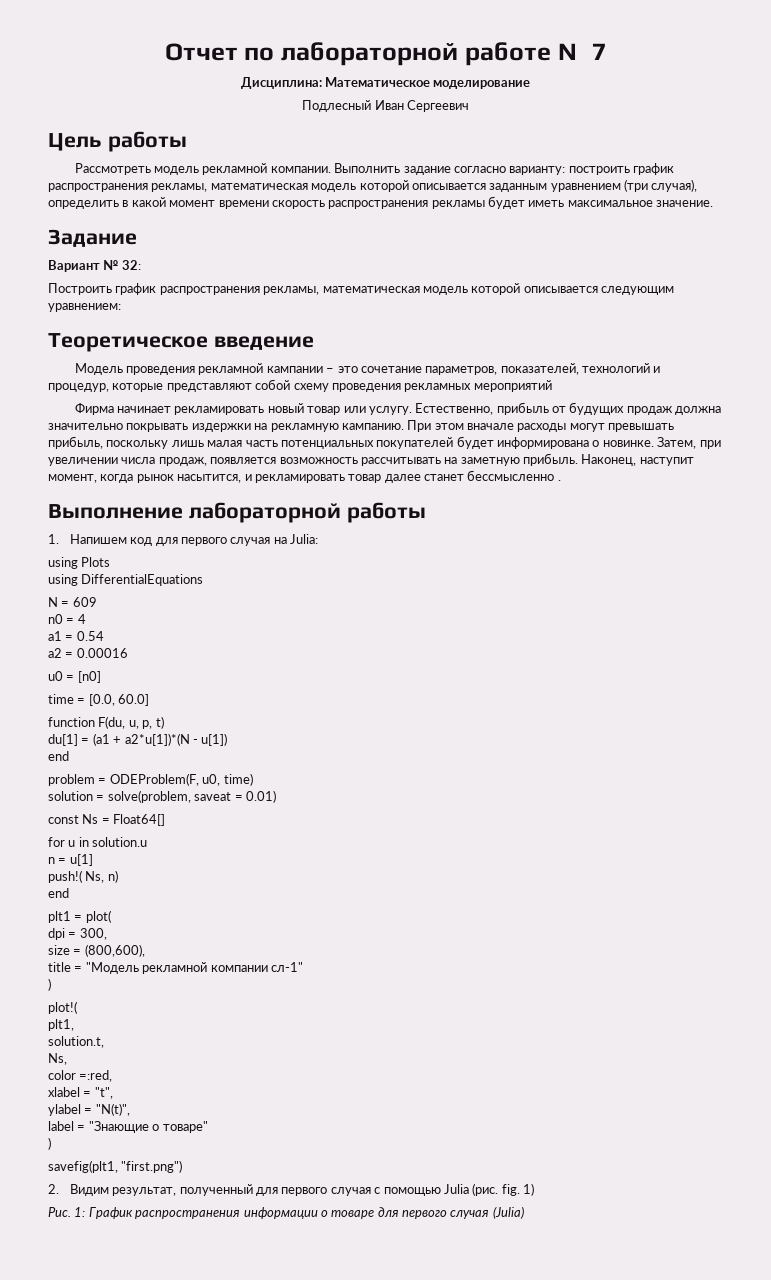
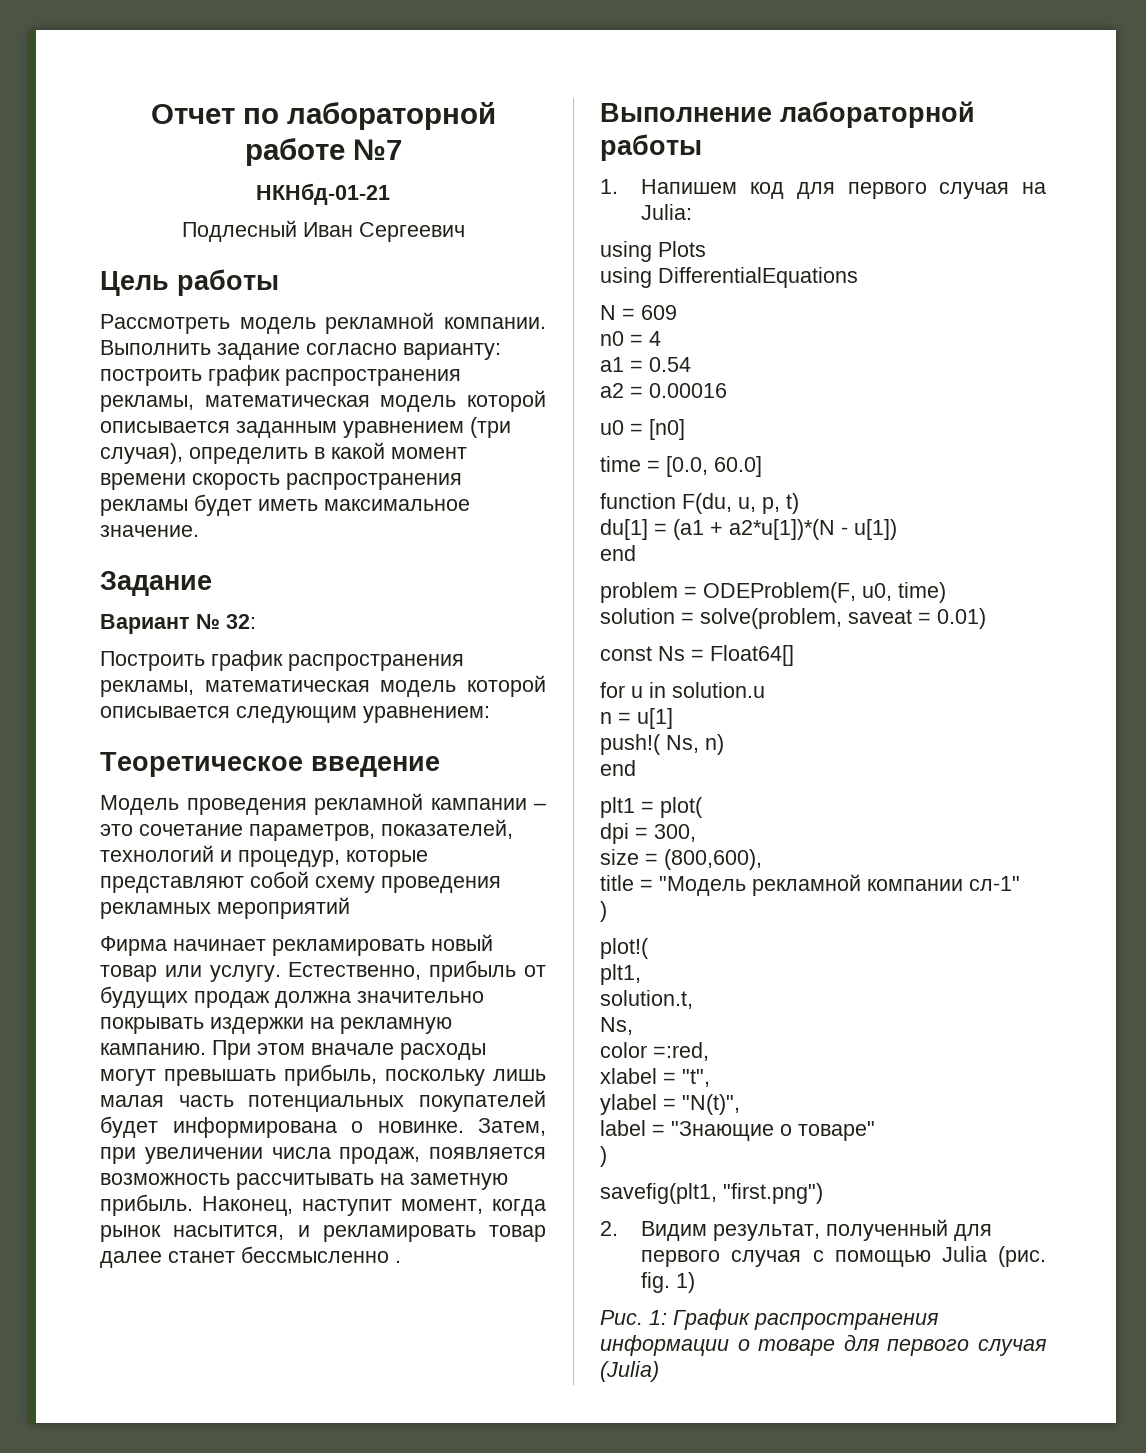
[240,77,531,89] Дисциплина: Математическое моделирование -> [256,183,390,205] НКНбд-01-21

